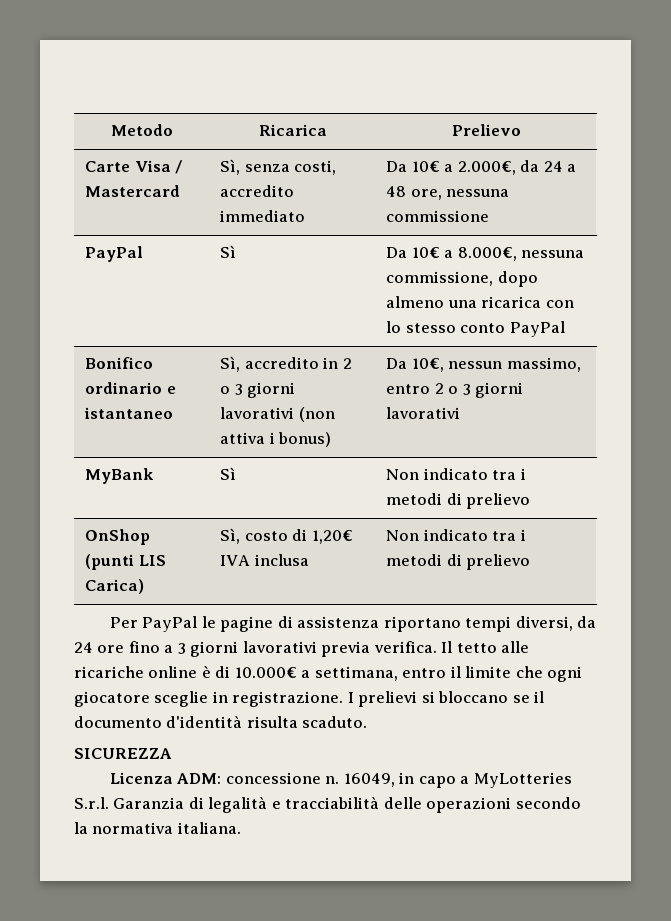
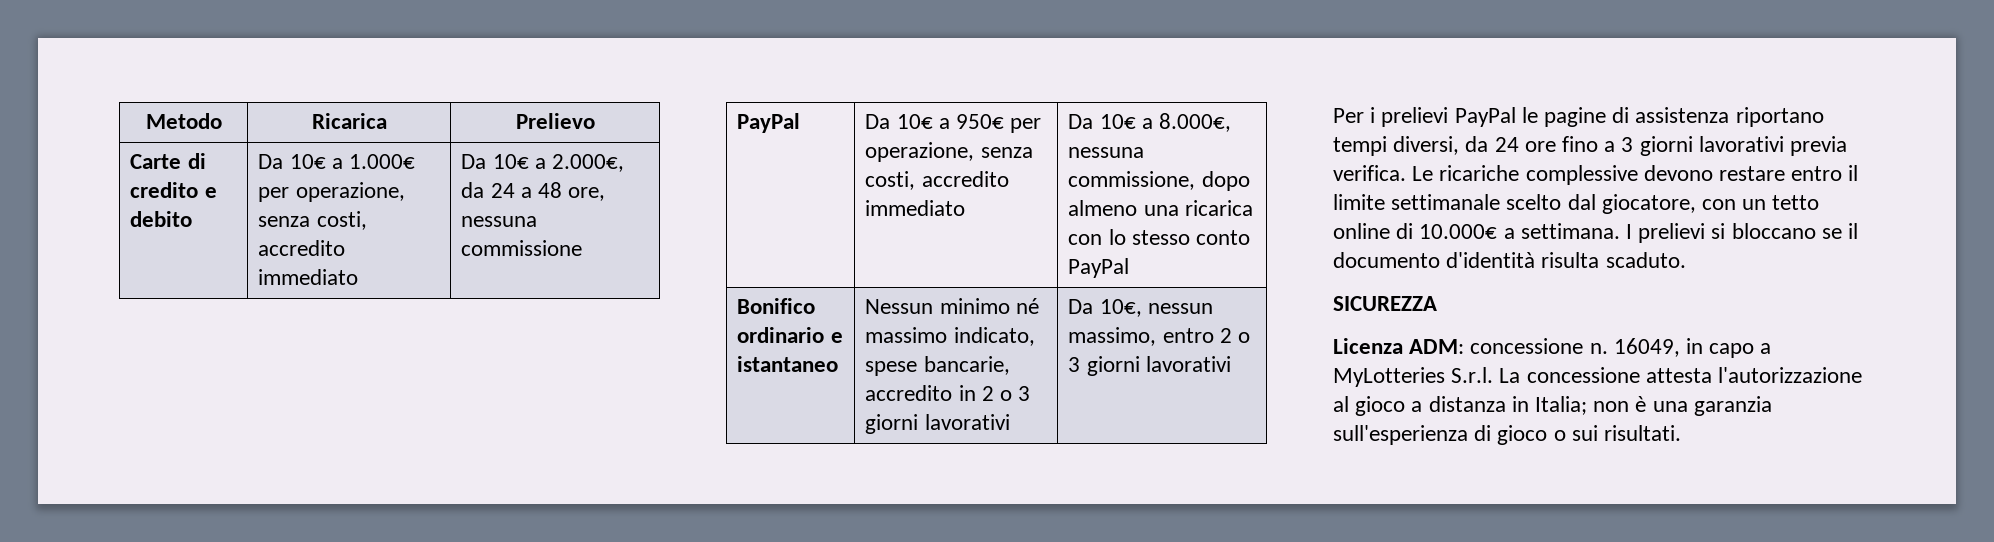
[134,160,183,174] [85,185,181,197] [220,159,241,175] Visa / Mastercard | Sì, -> [187,153,206,169] [130,182,217,198] [130,211,193,227] [258,154,416,169] [258,182,405,202] di credito e debito | Da 10€ a 1.000€ per operazione,
[220,245,237,258] Sì -> [865,114,1042,133] [865,142,1033,162] [865,171,1009,190] [865,200,966,216] Da 10€ a 950€ per operazione, senza costi, accredito immediato
[220,356,241,372] Sì, -> [865,298,1039,314] [865,327,1035,346] [865,356,1010,376] Nessun minimo né massimo indicato, spese bancarie,
[298,407,335,422] [220,432,332,447] (non attiva i bonus) -> (1010, 422) none
[85,468,155,484] [220,467,237,480] [386,468,526,480] [386,493,531,509] [85,529,151,545] [85,554,166,570] [85,579,145,594] [220,528,353,544] [220,554,309,566] [386,529,526,541] [386,554,531,570] // MyBank | Sì | Non indicato tra i metodi di prelievo // OnShop (punti LIS Carica) | Sì, costo di 1,20€ IVA inclusa | Non indicato tra i metodi di prelievo -> (1231, 364) none
(138, 622) none -> [1370,107,1449,127] i prelievi
[441,641,530,653] [74,665,583,682] [74,691,344,707] Il tetto alle ricariche online è di 10.000€ a settimana, entro il limite che ogni giocatore sceglie in registrazione. -> [1412,165,1859,185] [1333,194,1820,214] [1333,223,1620,239] Le ricariche complessive devono restare entro il limite settimanale scelto dal giocatore, con un tetto online di 10.000€ a settimana.
[113,796,581,813] [74,822,241,834] Garanzia di legalità e tracciabilità delle operazioni secondo la normativa italiana. -> [1499,367,1863,383] [1333,396,1772,416] [1333,425,1682,445] La concessione attesta l'autorizzazione al gioco a distanza in Italia; non è una garanzia sull'esperienza di gioco o sui risultati.

